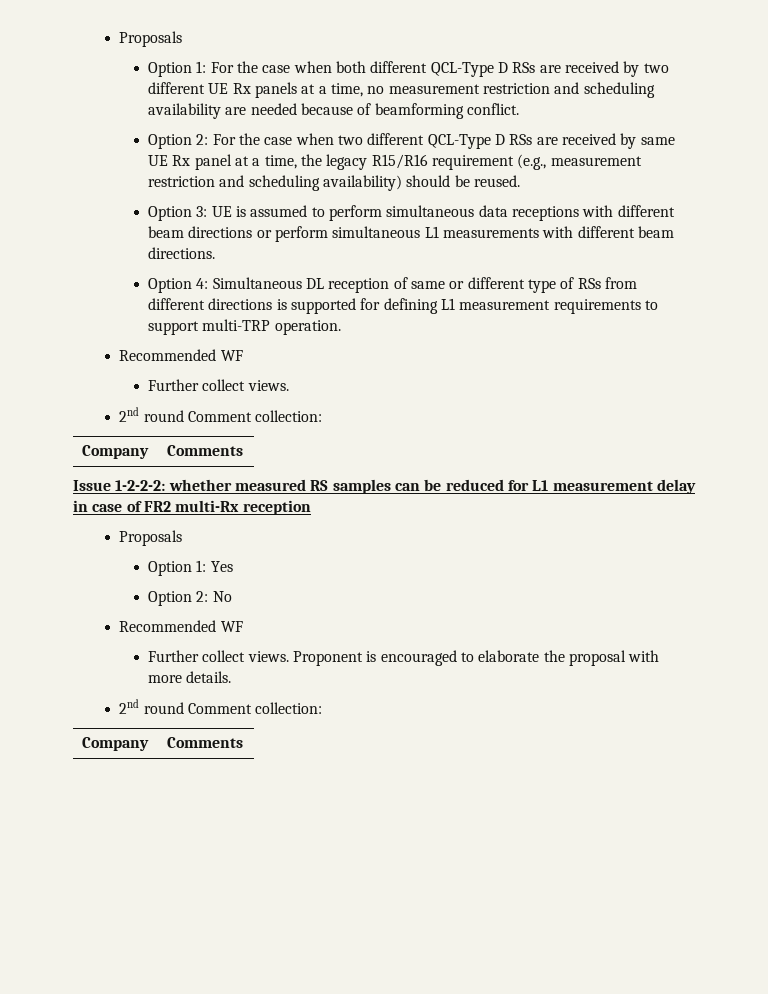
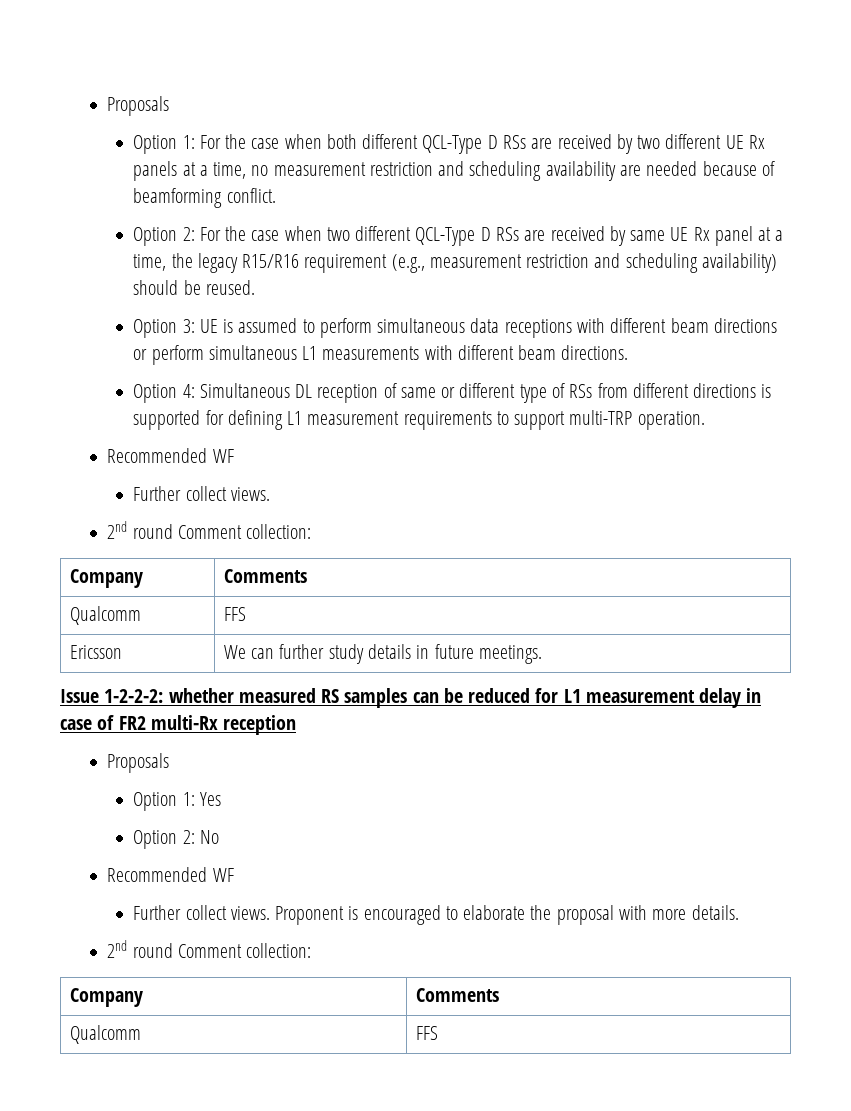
(244, 450) none -> [69,606,141,625] [223,607,246,621] [69,645,122,659] [223,644,542,664] // Qualcomm | FFS // Ericsson | We can further study details in future meetings.
(244, 742) none -> [69,1025,141,1044] [415,1026,438,1040] // Qualcomm | FFS

